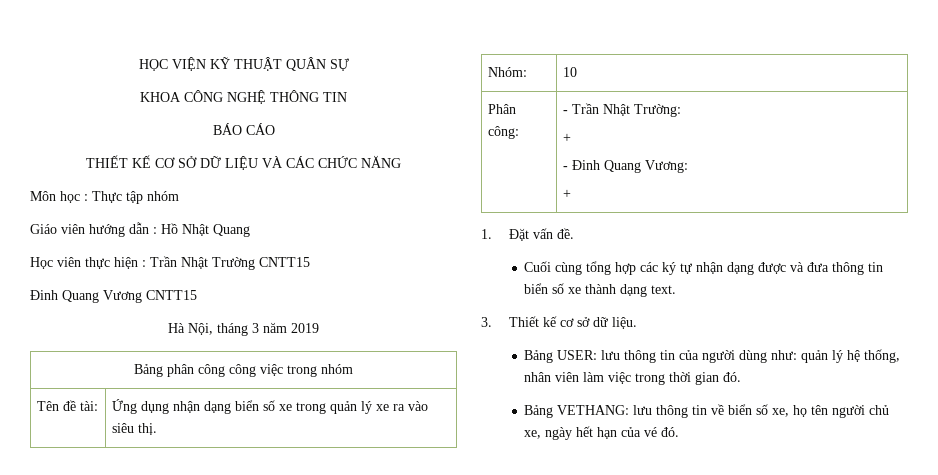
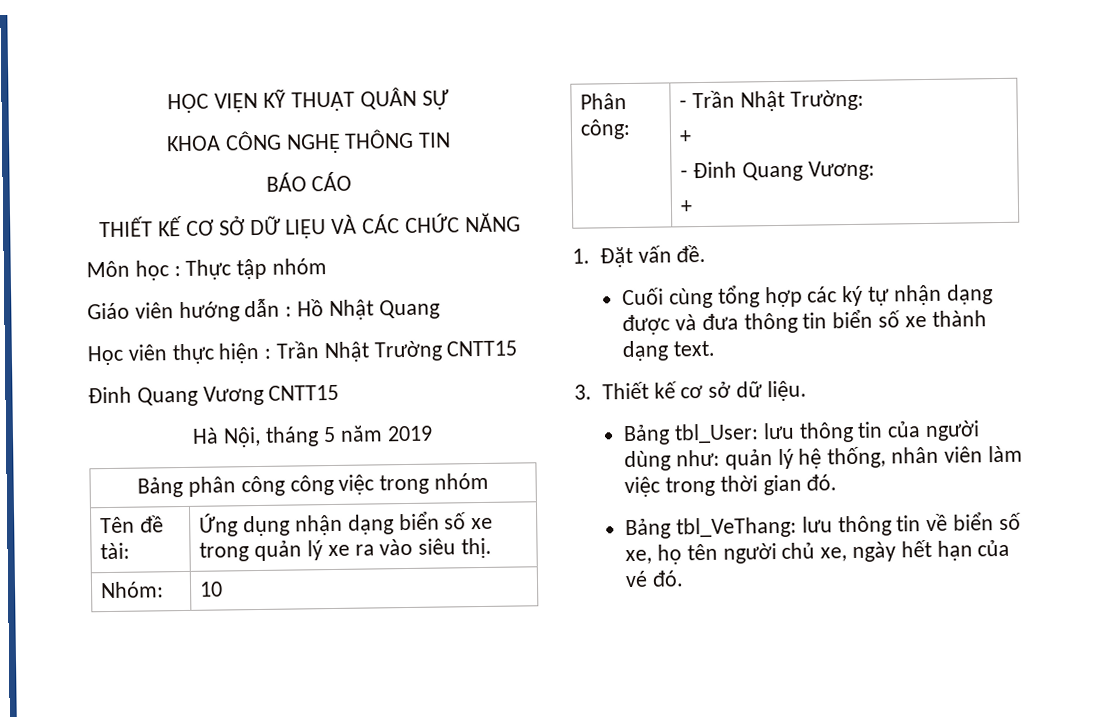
[252,323,259,333] 3 -> [322,426,336,443] 5
[557,350,598,360] USER: -> [673,423,759,444] tbl_User:
[557,405,630,415] VETHANG: -> [675,516,797,539] tbl_VeThang:

